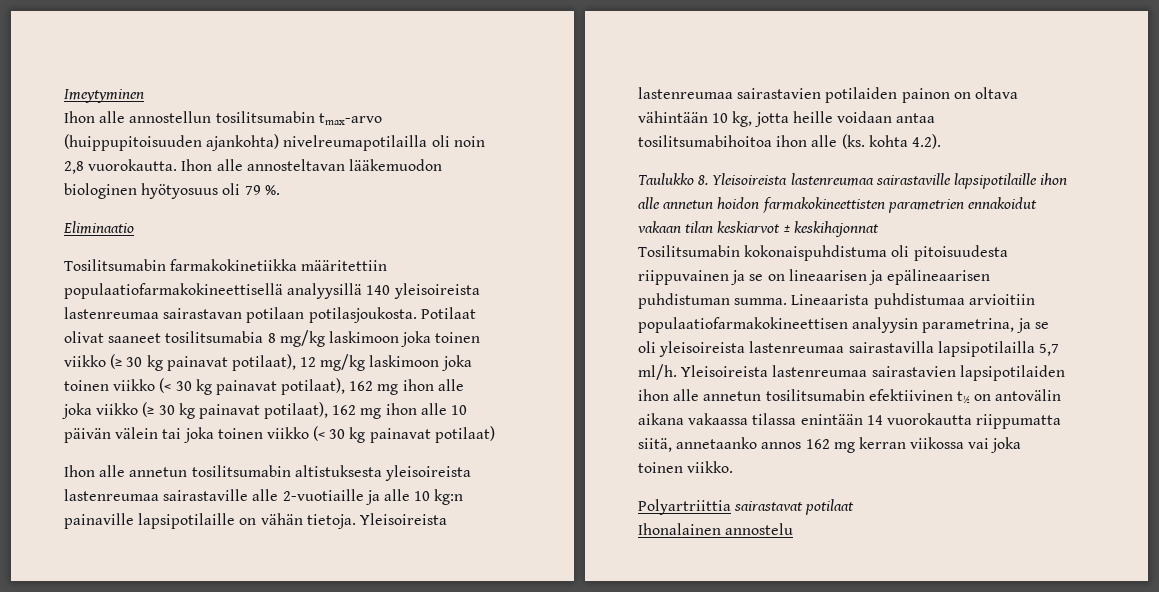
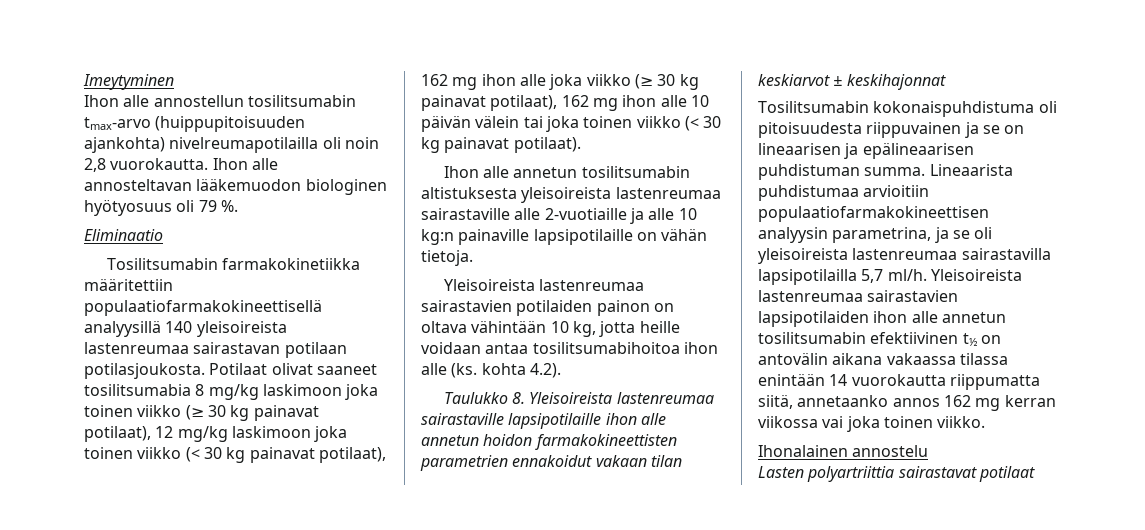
[434,426,495,443] potilaat) -> [513,137,581,153] potilaat).
(356, 521) none -> (473, 258) //
[638,499,731,515] Polyartriittia -> [758,445,929,457] [758,466,895,482] Ihonalainen annostelu // Lasten polyartriittia
[638,523,794,535] // Ihonalainen annostelu -> (1035, 474) none

